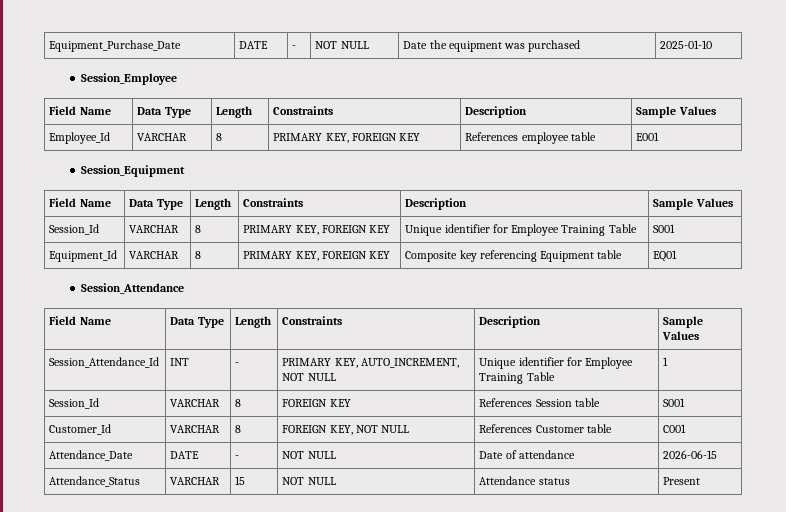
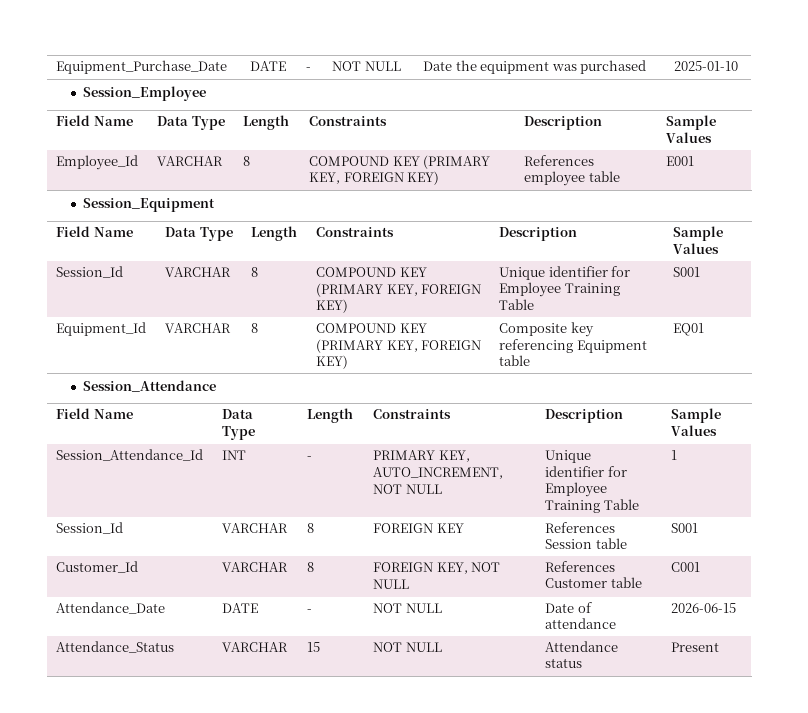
[273,133,421,143] PRIMARY KEY, FOREIGN KEY -> [309,155,491,169] [309,171,440,185] COMPOUND KEY (PRIMARY KEY, FOREIGN KEY)
[243,225,391,235] PRIMARY KEY, FOREIGN KEY -> [316,267,427,277] [316,283,482,297] [316,299,349,313] COMPOUND KEY (PRIMARY KEY, FOREIGN KEY)
[243,251,391,261] PRIMARY KEY, FOREIGN KEY -> [316,323,427,333] [316,339,482,353] [316,355,349,369] COMPOUND KEY (PRIMARY KEY, FOREIGN KEY)

